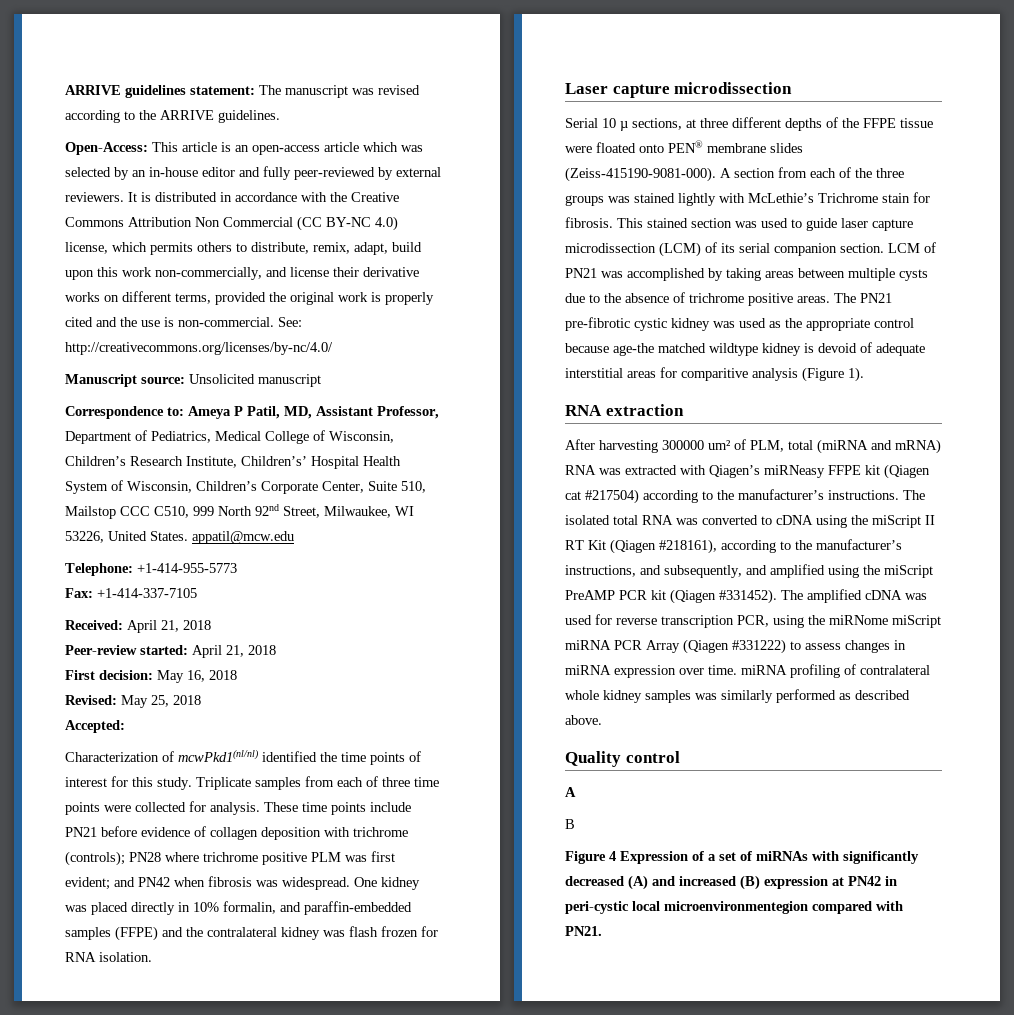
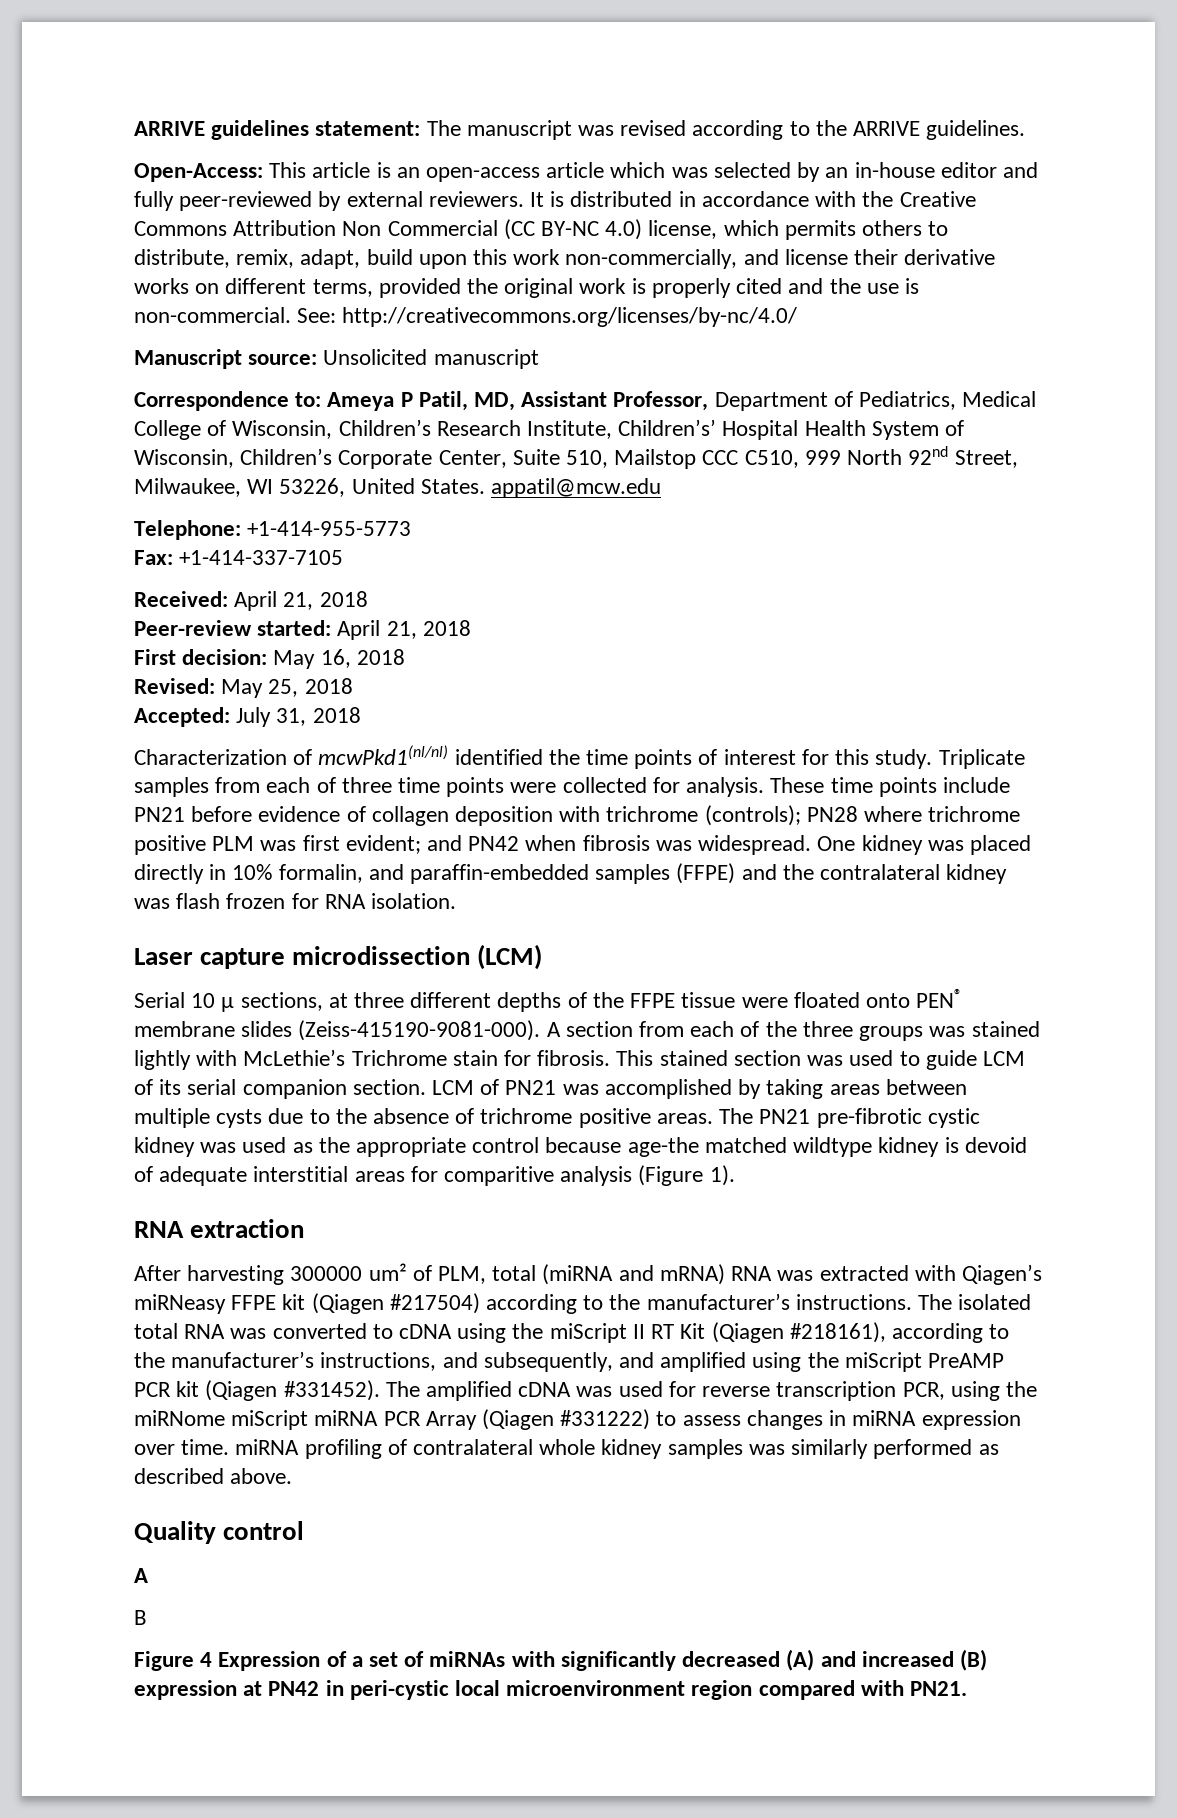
(125, 726) none -> [236,707,361,727] July 31, 2018
(793, 88) none -> [477,944,543,970] (LCM)
[841,218,913,231] [565,242,701,257] laser capture microdissection (LCM) -> [982,1051,1025,1066] LCM
[565,491,581,500] cat -> (384, 1303) none
[664,901,808,914] microenvironmentegion -> [506,1680,753,1700] microenvironment region

